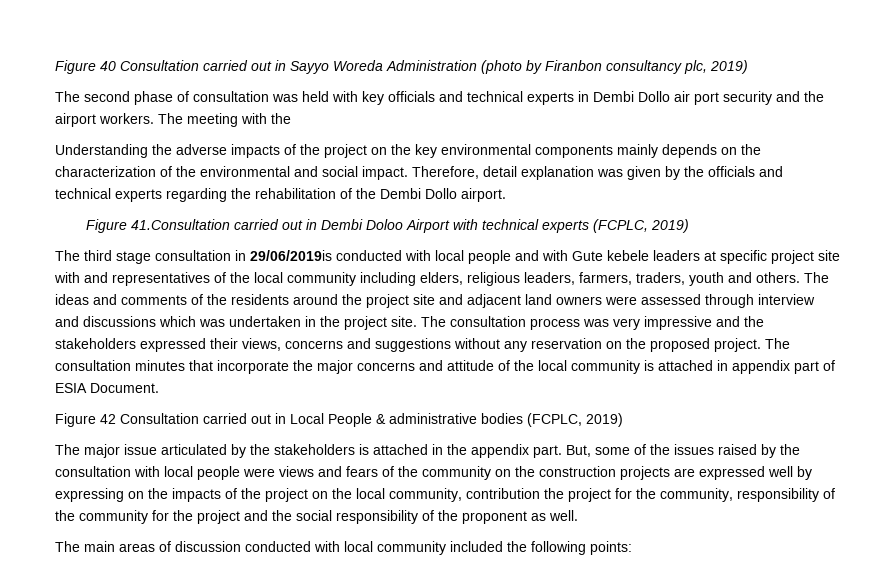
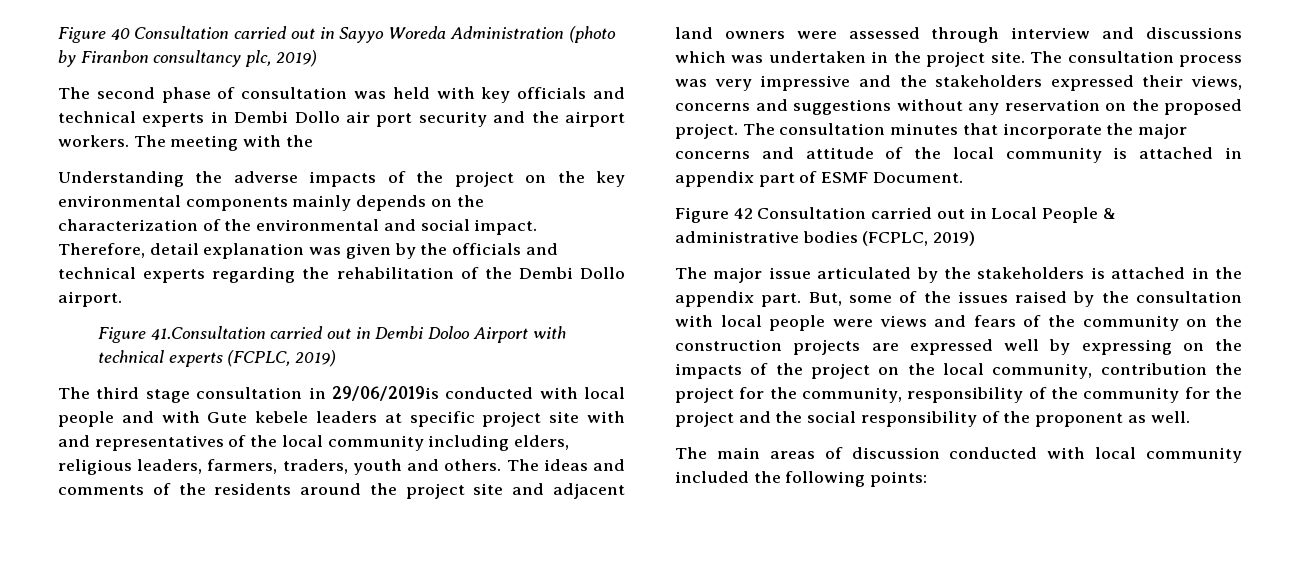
[55,383,87,393] ESIA -> [821,172,869,183] ESMF

